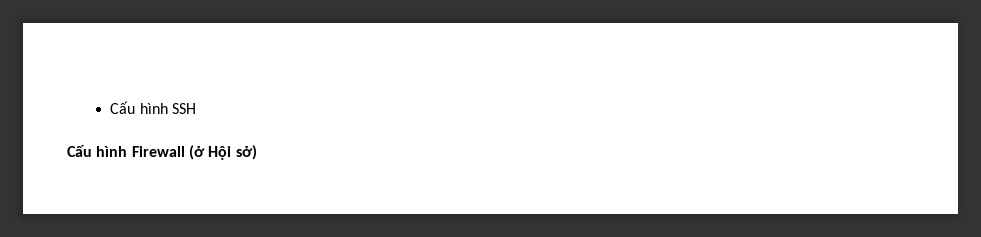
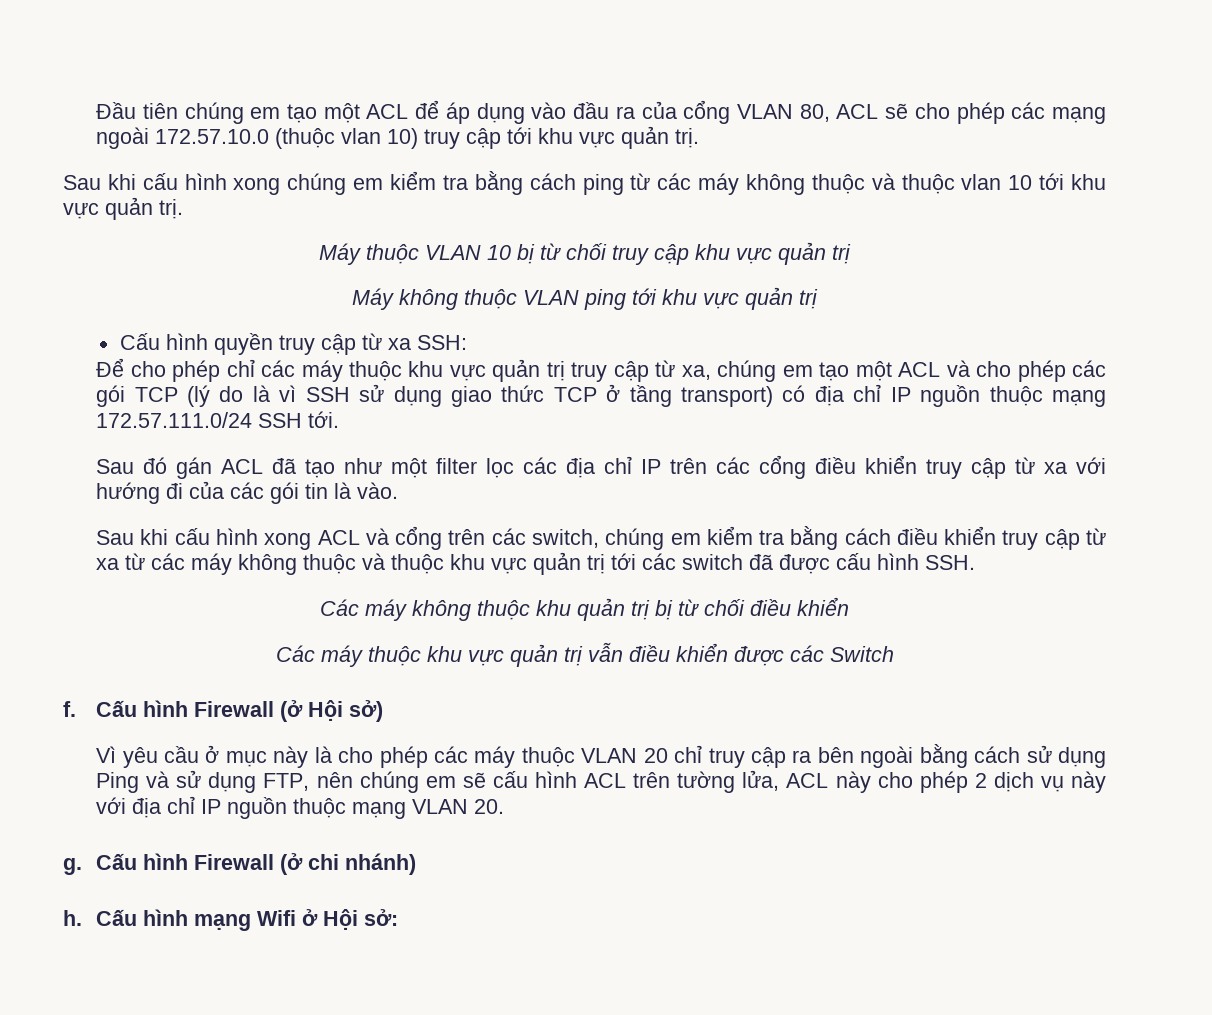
[110,101,197,114] Cấu hình SSH // -> [96,100,1106,124] [96,126,700,149] [63,171,1107,195] [63,197,183,220] [319,242,851,265] [352,287,818,310] [119,333,467,355] [96,358,1106,382] [96,384,1106,407] [96,411,340,428] [96,455,1106,479] [96,481,399,504] [96,526,1106,550] [96,552,976,575] [320,597,849,621] [275,642,894,667] [63,701,76,717] Đầu tiên chúng em tạo một ACL để áp dụng vào đầu ra của cổng VLAN 80, ACL sẽ cho phép các mạng ngoài 172.57.10.0 (thuộc vlan 10) truy cập tới khu vực quản trị. // Sau khi cấu hình xong chúng em kiểm tra bằng cách ping từ các máy không thuộc và thuộc vlan 10 tới khu vực quản trị. // Máy thuộc VLAN 10 bị từ chối truy cập khu vực quản trị // Máy không thuộc VLAN ping tới khu vực quản trị // Cấu hình quyền truy cập từ xa SSH: // Để cho phép chỉ các máy thuộc khu vực quản trị truy cập từ xa, chúng em tạo một ACL và cho phép các gói TCP (lý do là vì SSH sử dụng giao thức TCP ở tầng transport) có địa chỉ IP nguồn thuộc mạng 172.57.111.0/24 SSH tới. // Sau đó gán ACL đã tạo như một filter lọc các địa chỉ IP trên các cổng điều khiển truy cập từ xa với hướng đi của các gói tin là vào. // Sau khi cấu hình xong ACL và cổng trên các switch, chúng em kiểm tra bằng cách điều khiển truy cập từ xa từ các máy không thuộc và thuộc khu vực quản trị tới các switch đã được cấu hình SSH. // Các máy không thuộc khu quản trị bị từ chối điều khiển // Các máy thuộc khu vực quản trị vẫn điều khiển được các Switch // f.
(257, 152) none -> [96,744,1107,768] [96,770,1106,793] [96,796,505,819] [63,853,417,875] [63,909,399,931] // Vì yêu cầu ở mục này là cho phép các máy thuộc VLAN 20 chỉ truy cập ra bên ngoài bằng cách sử dụng Ping và sử dụng FTP, nên chúng em sẽ cấu hình ACL trên tường lửa, ACL này cho phép 2 dịch vụ này với địa chỉ IP nguồn thuộc mạng VLAN 20. // g. Cấu hình Firewall (ở chi nhánh) // h. Cấu hình mạng Wifi ở Hội sở:

